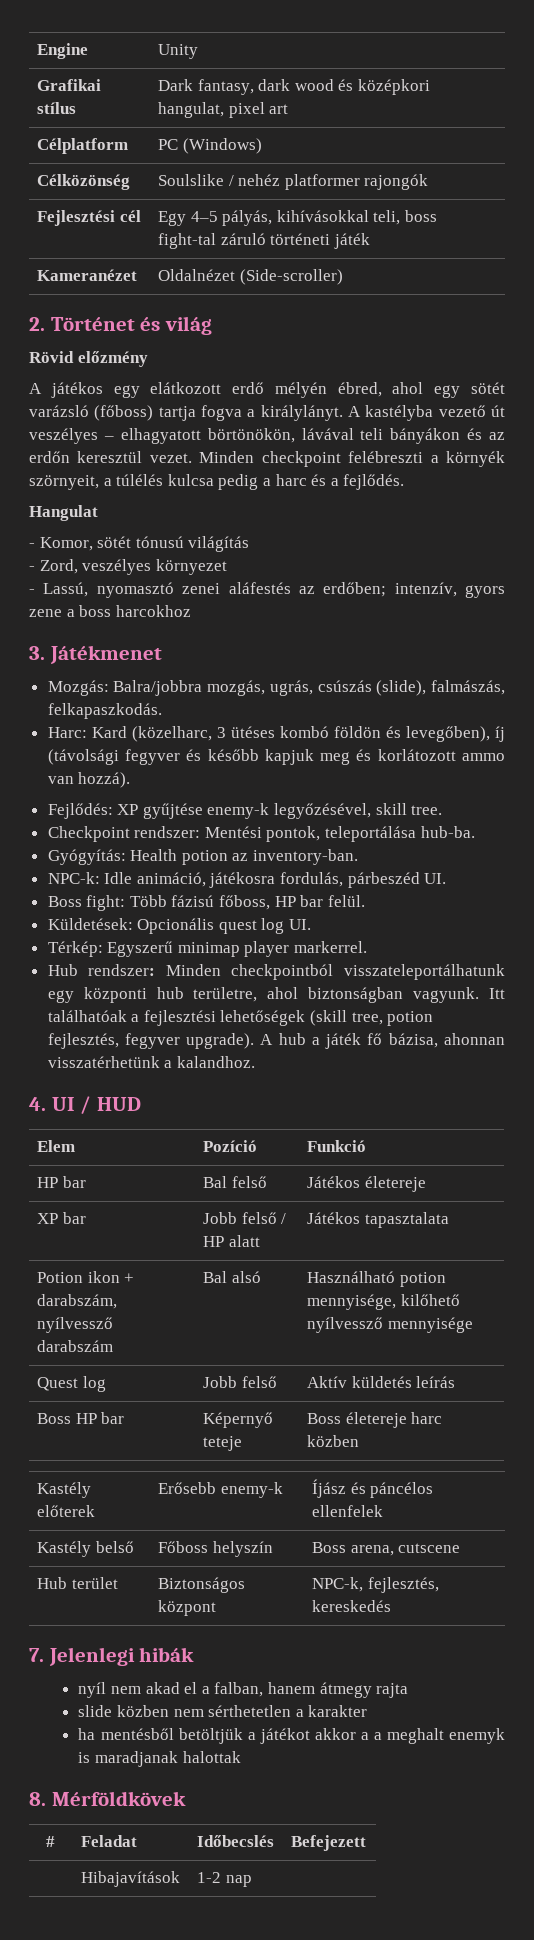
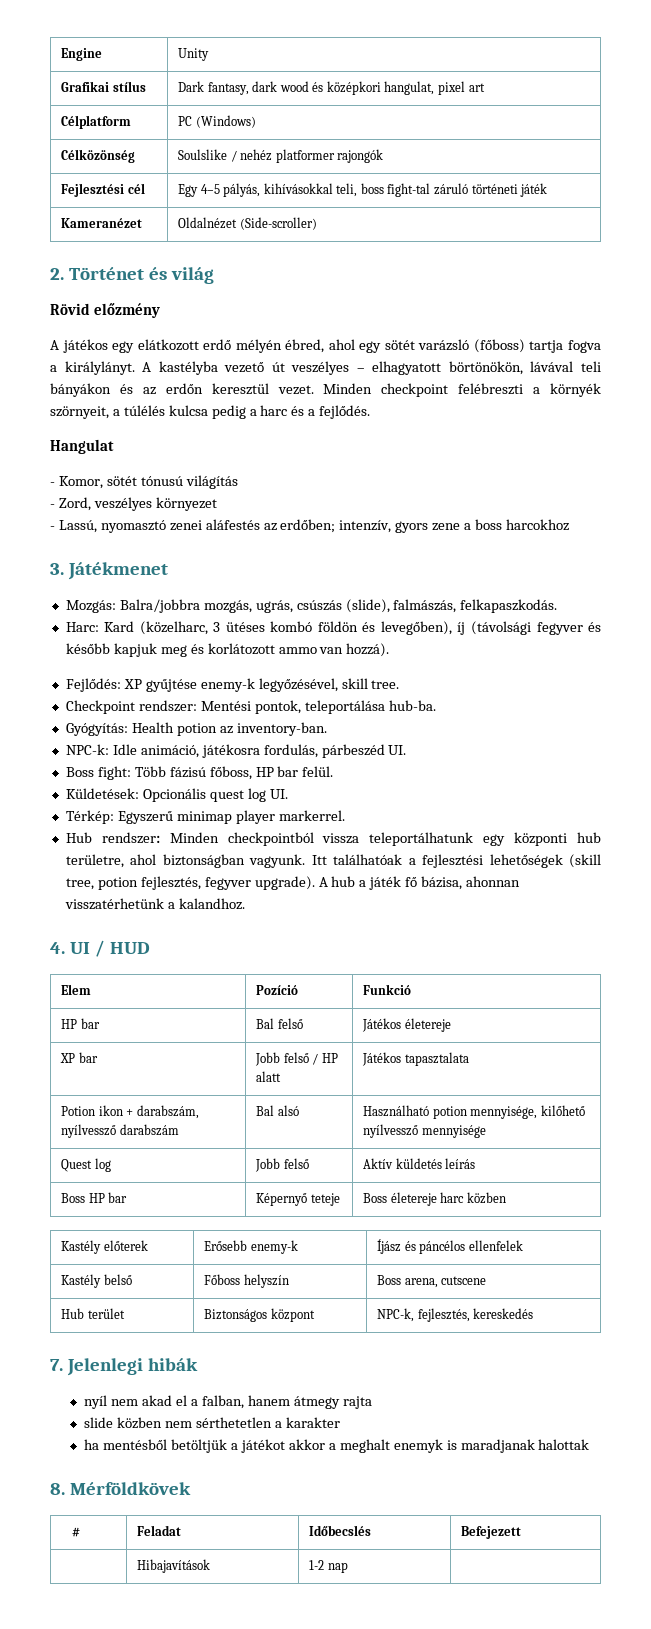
[343,964,505,980] visszateleportálhatunk -> [322,832,474,846] vissza teleportálhatunk
[373,1732,382,1740] a -> (336, 1446) none

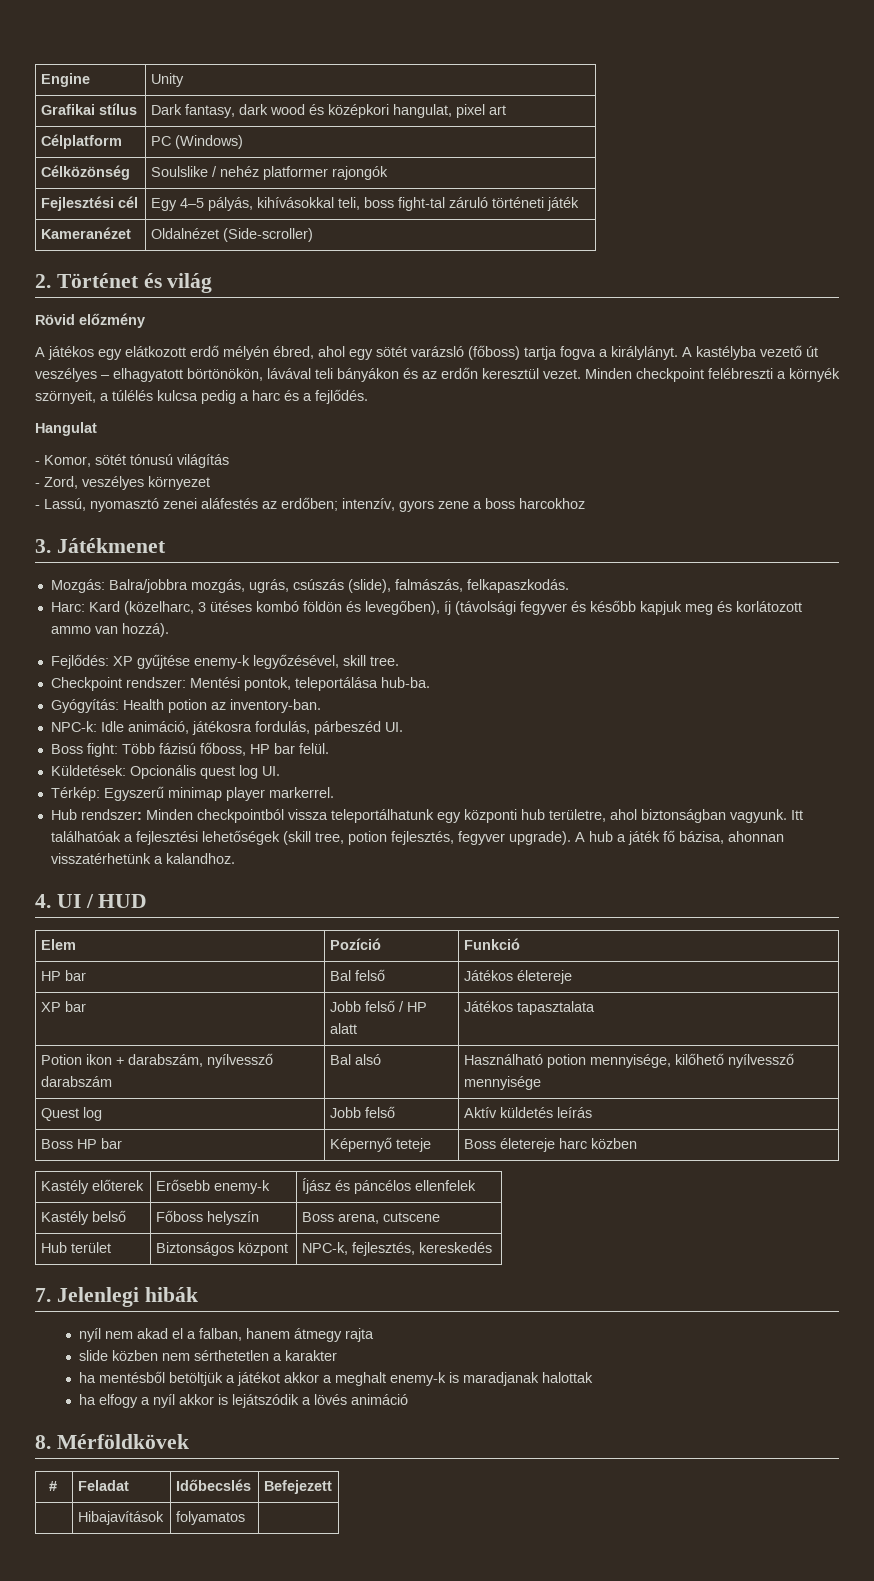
[393,1439,443,1453] enemyk -> [390,1372,447,1386] enemy-k
(590, 1444) none -> [79,1394,409,1408] // ha elfogy a nyíl akkor is lejátszódik a lövés animáció
[309,1560,348,1573] 1-2 nap -> [175,1511,245,1525] folyamatos

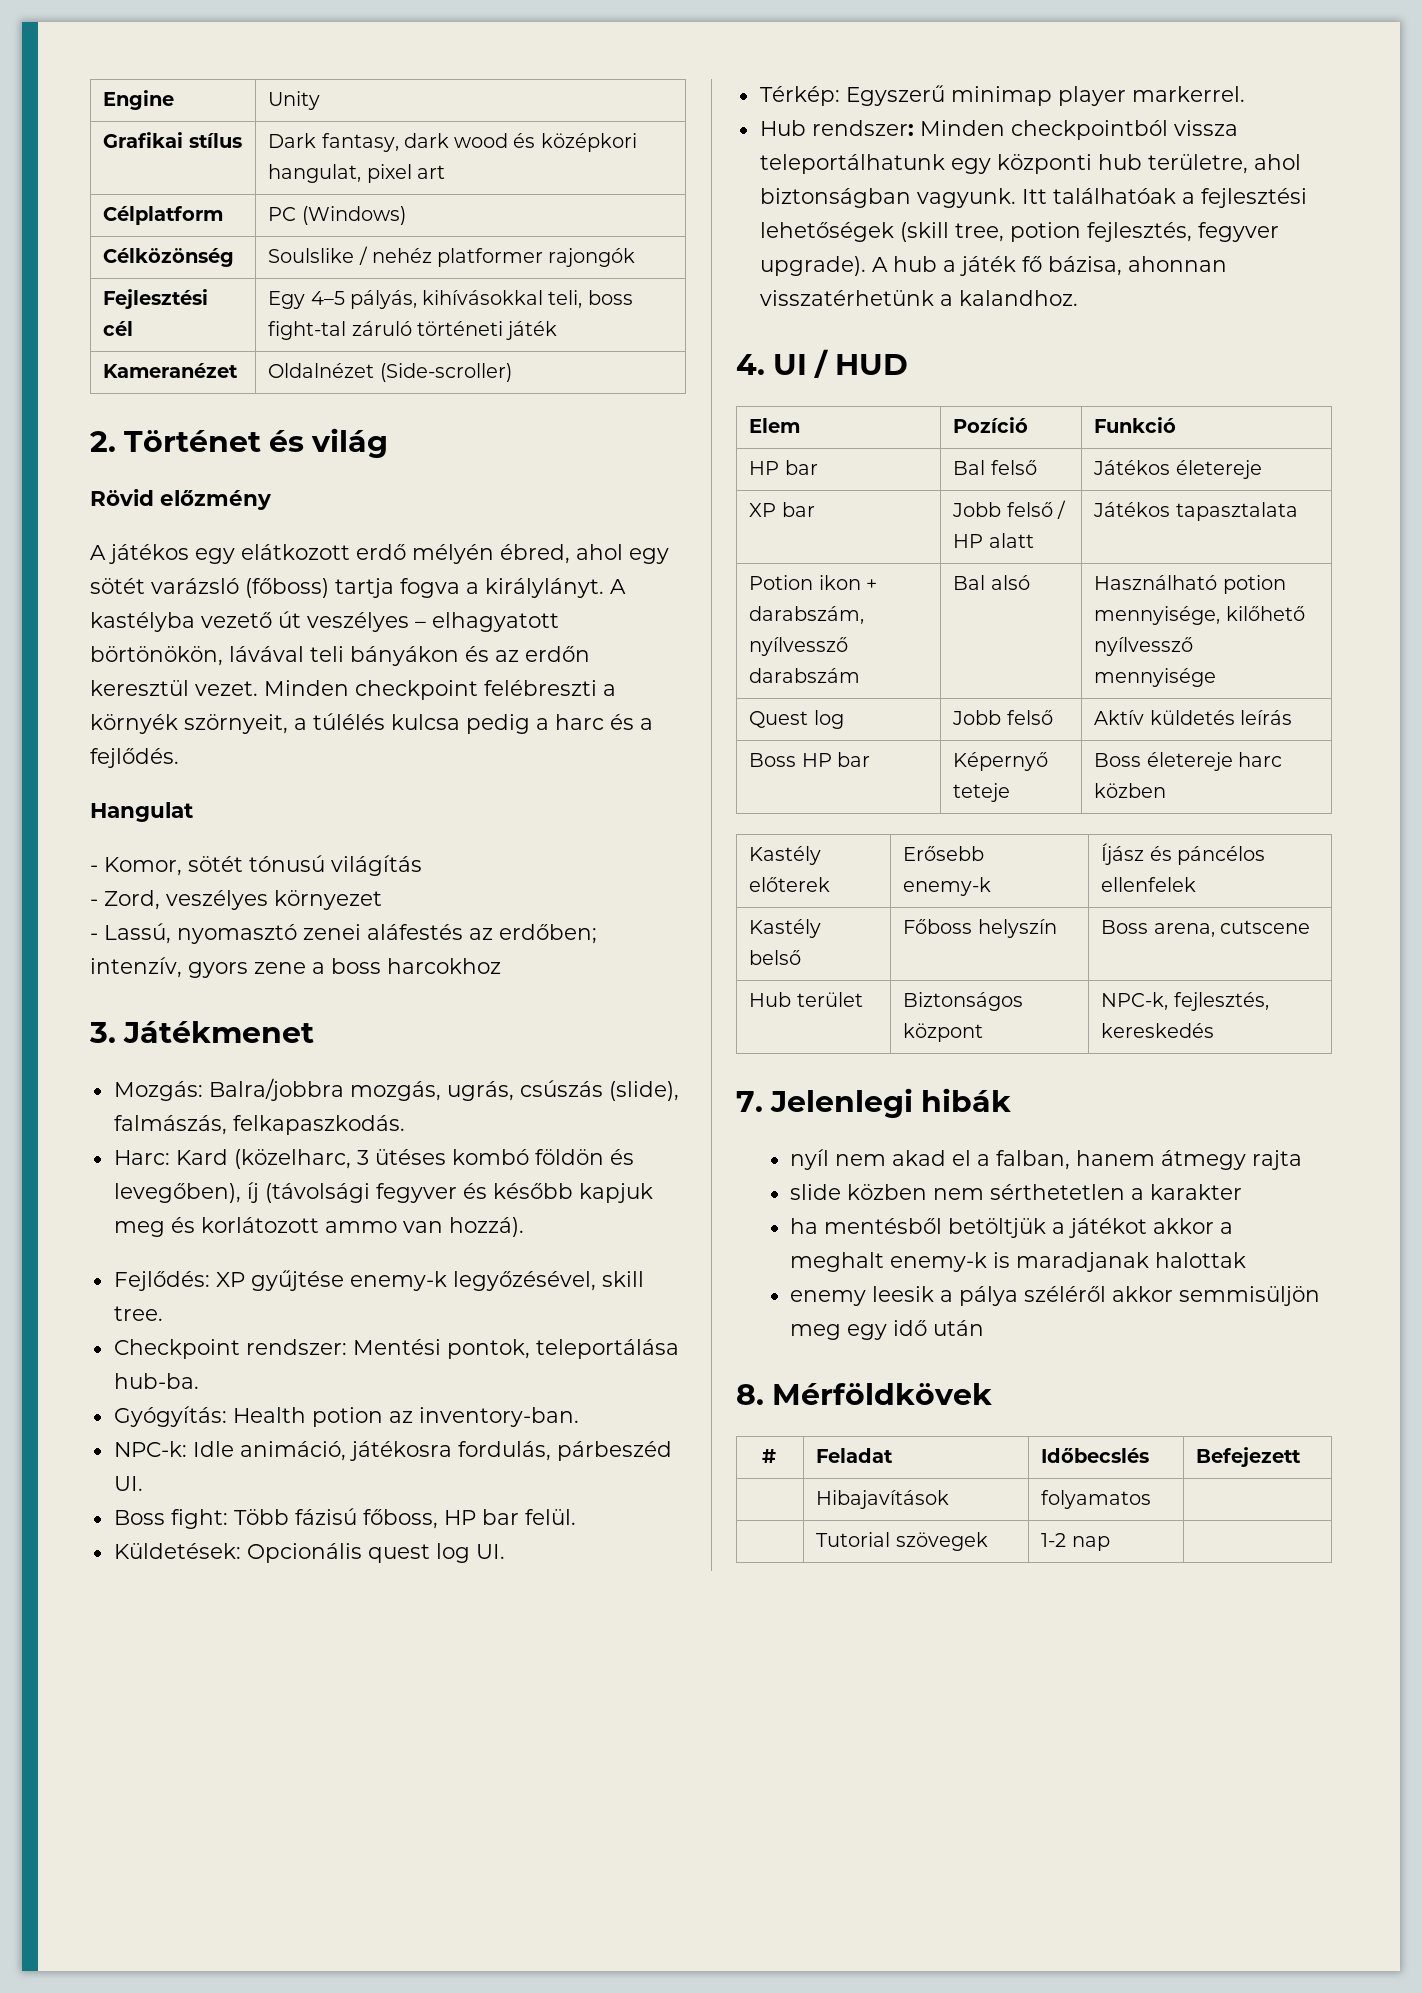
[79,1394,409,1408] ha elfogy a nyíl akkor is lejátszódik a lövés animáció -> [790,1286,1321,1306] [790,1320,985,1340] enemy leesik a pálya széléről akkor semmisüljön meg egy idő után
(245, 1518) none -> [816,1532,988,1551] [1041,1533,1110,1551] // | Tutorial szövegek | 1-2 nap |

